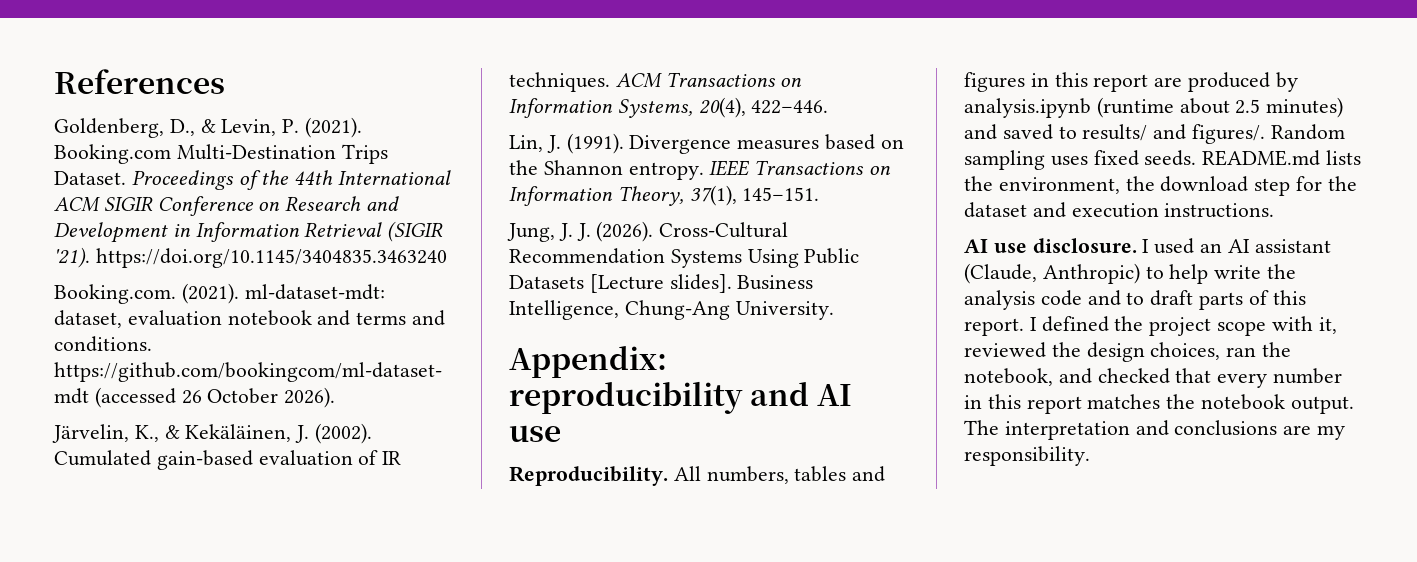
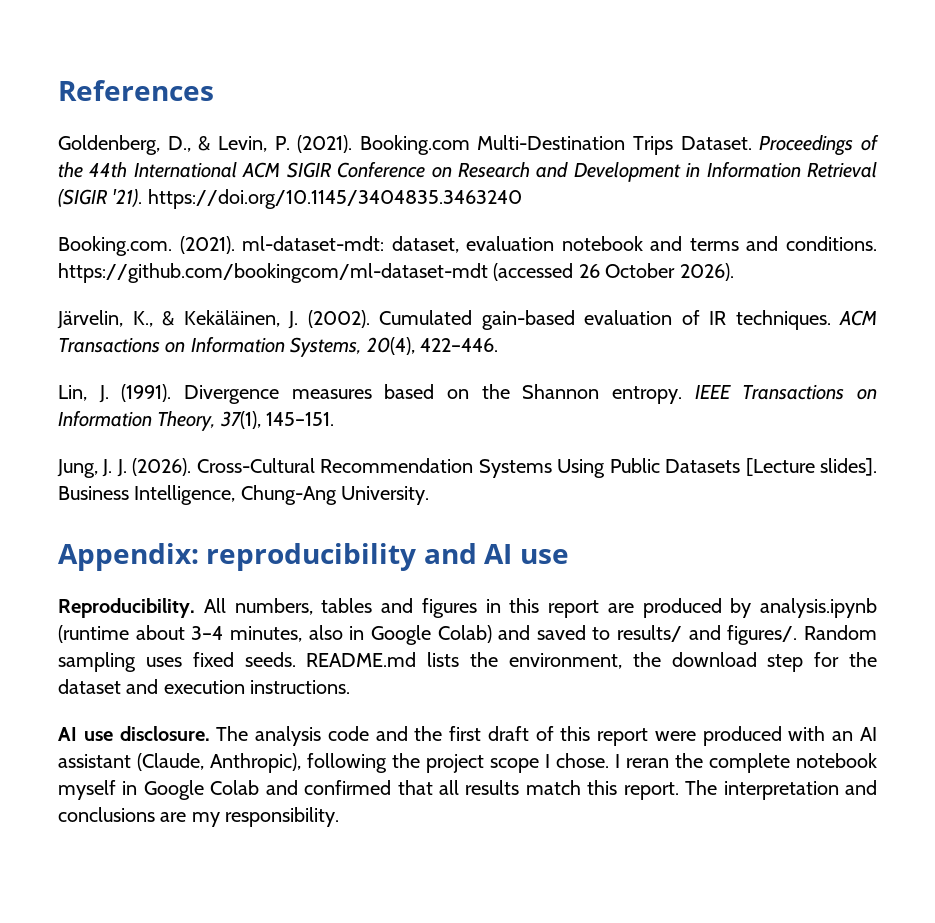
[1235,97,1344,118] 2.5 minutes) -> [191,625,492,645] 3–4 minutes, also in Google Colab)
[1142,238,1331,254] [964,263,1297,284] [964,290,1306,310] [964,316,1337,336] [964,342,1292,362] [964,368,1343,388] [964,394,1354,414] I used an AI assistant (Claude, Anthropic) to help write the analysis code and to draft parts of this report. I defined the project scope with it, reviewed the design choices, ran the notebook, and checked that every number in this report matches the notebook output. -> [216,726,877,746] [58,753,877,773] [58,780,679,800] The analysis code and the first draft of this report were produced with an AI assistant (Claude, Anthropic), following the project scope I chose. I reran the complete notebook myself in Google Colab and confirmed that all results match this report.

